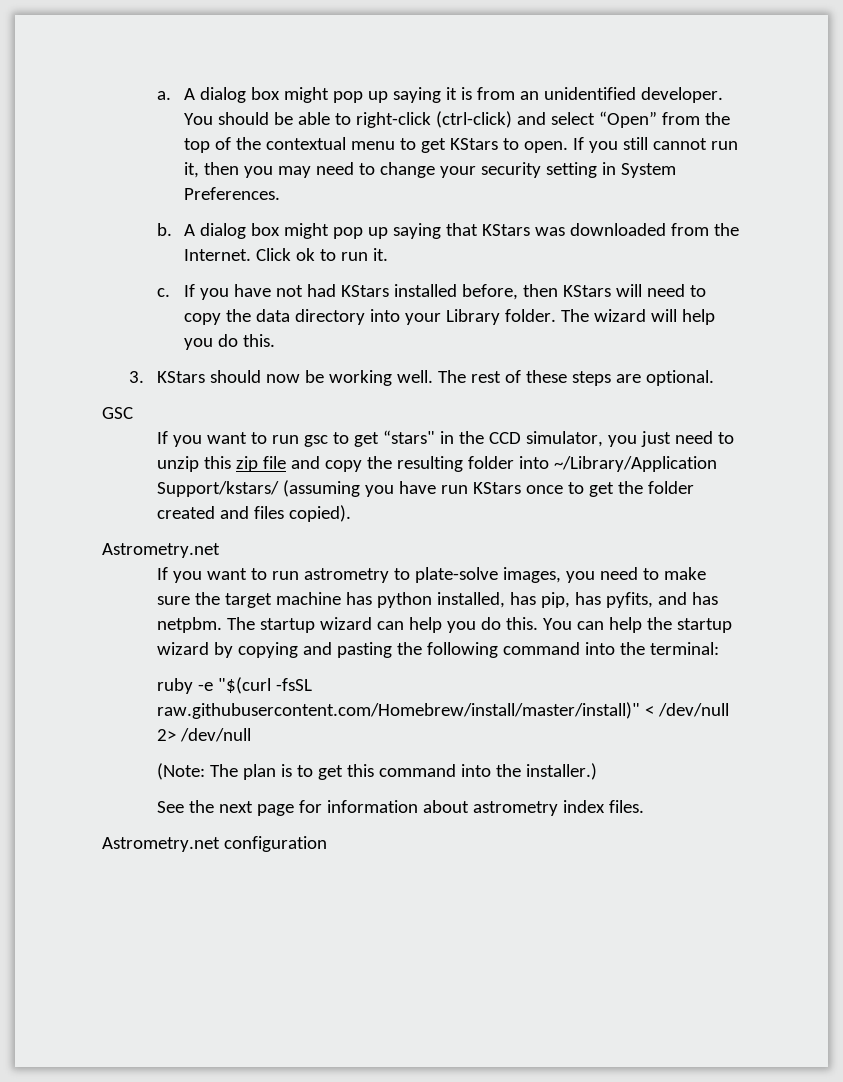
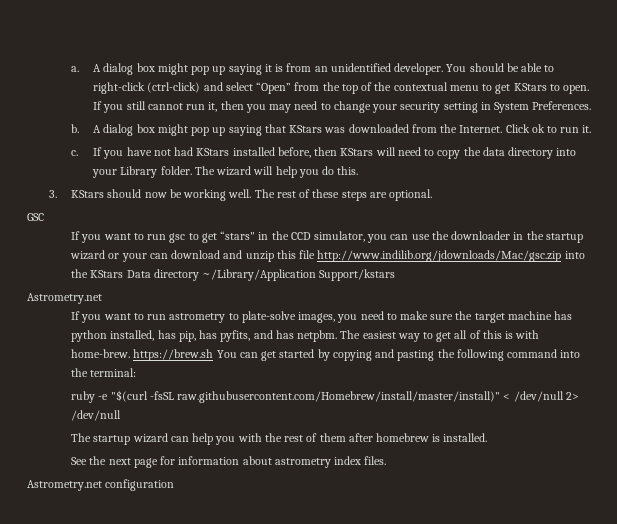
[640,431,734,447] [156,456,717,472] [156,480,694,497] [156,505,351,522] just need to unzip this zip file and copy the resulting folder into ~/Library/Application Support/kstars/ (assuming you have run KStars once to get the folder created and files copied). -> [390,231,583,243] [70,250,585,262] [71,269,396,281] can use the downloader in the startup wizard or your can download and unzip this file http://www.indilib.org/jdownloads/Mac/gsc.zip into the KStars Data directory ~/Library/Application Support/kstars
[259,617,732,633] [156,642,209,655] startup wizard can help you do this. You can help the startup wizard -> [362,330,540,342] [71,349,315,361] easiest way to get all of this is with home-brew. https://brew.sh You can get started
[156,763,597,780] (Note: The plan is to get this command into the installer.) -> [71,433,488,445] The startup wizard can help you with the rest of them after homebrew is installed.

